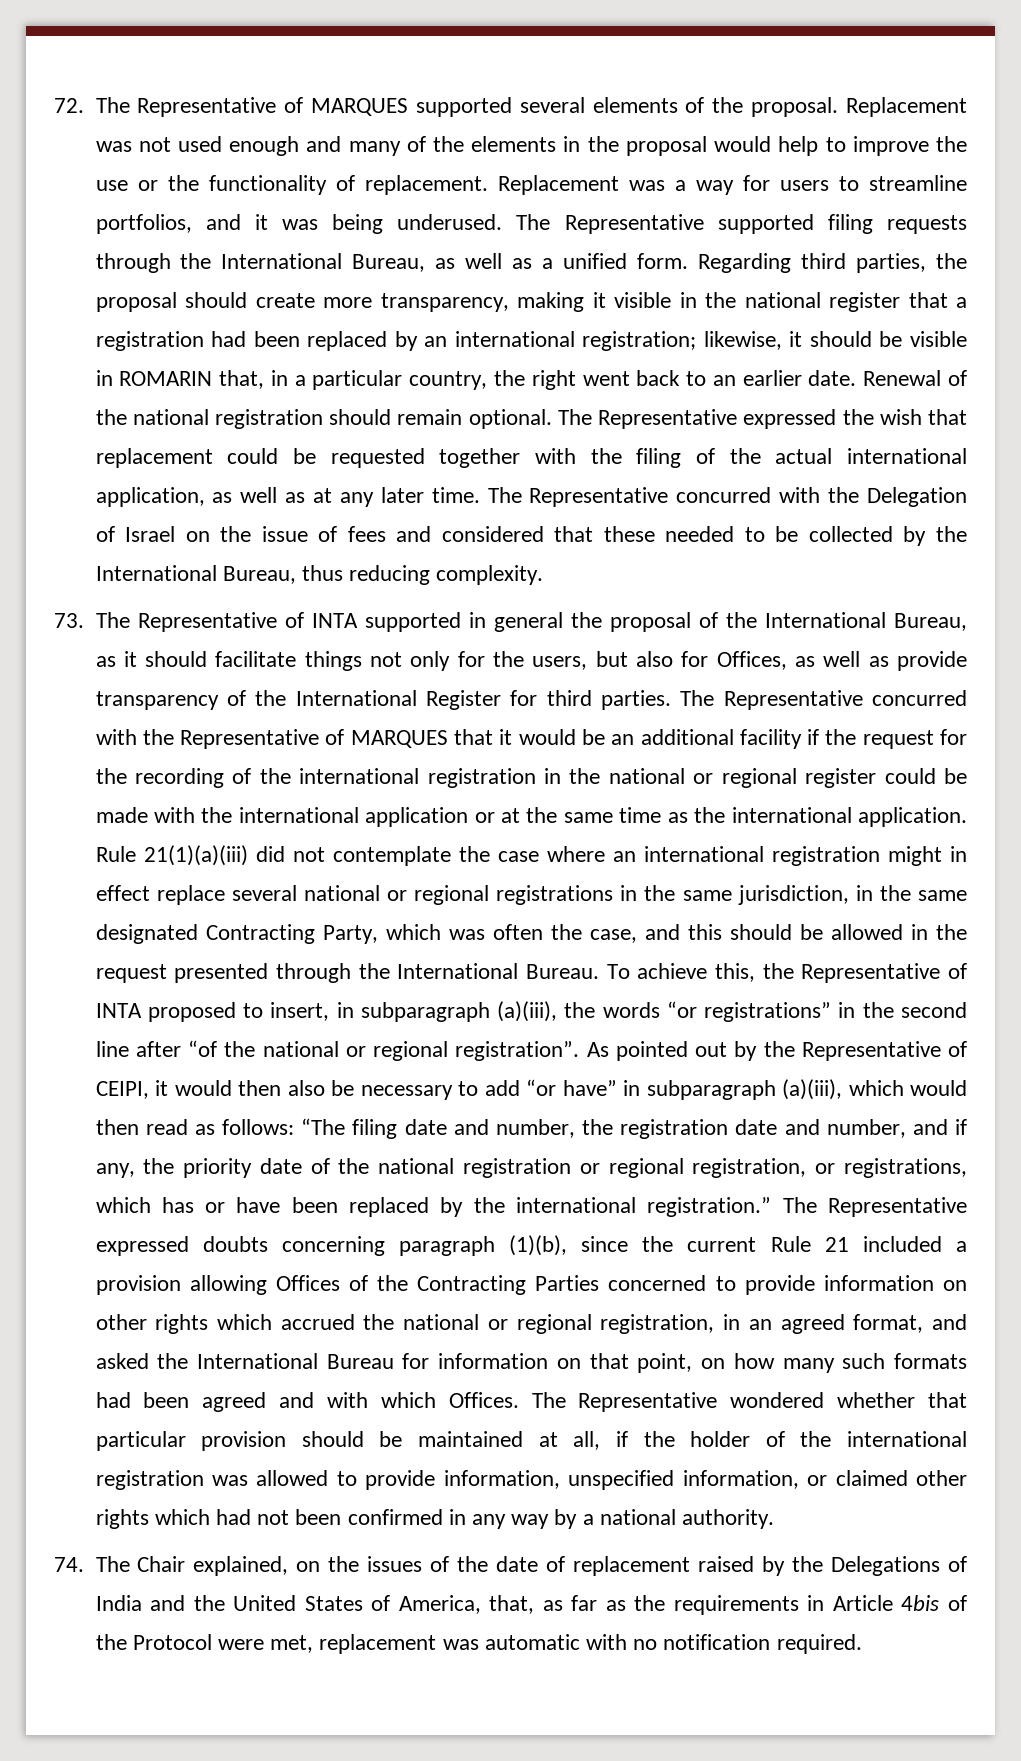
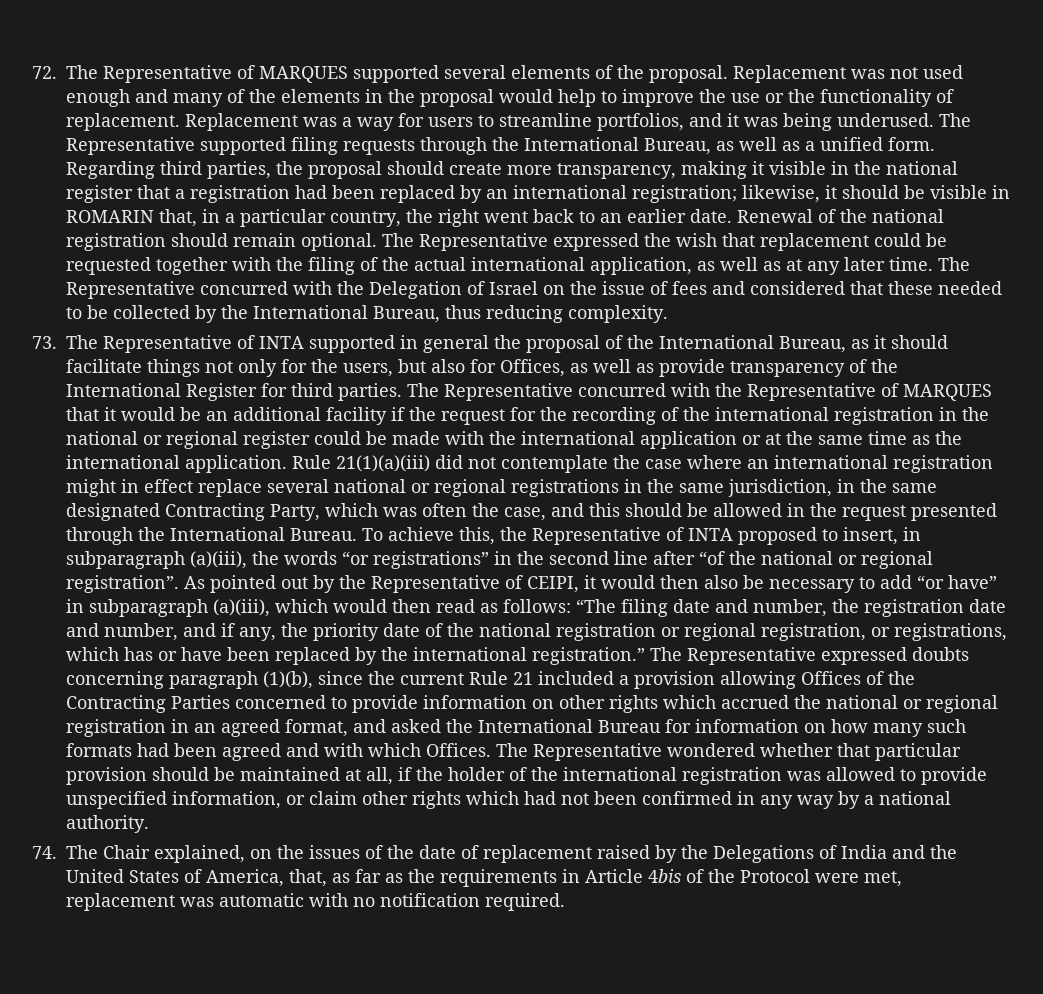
[600,1314,715,1334] registration, -> [66,719,166,737] registration
[589,1353,726,1373] that point, on -> (826, 728) none
[443,1470,560,1489] information, -> (987, 776) none
[835,1470,908,1486] claimed -> [309,791,357,805] claim

